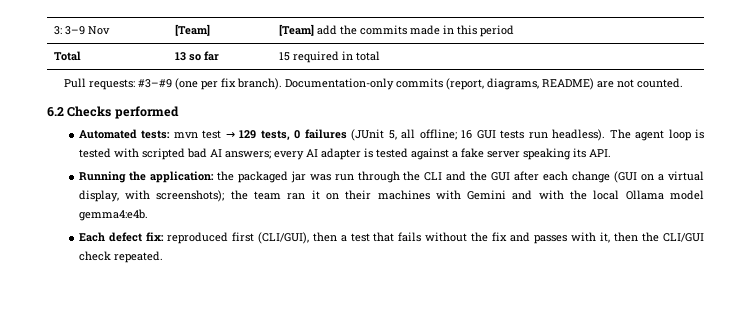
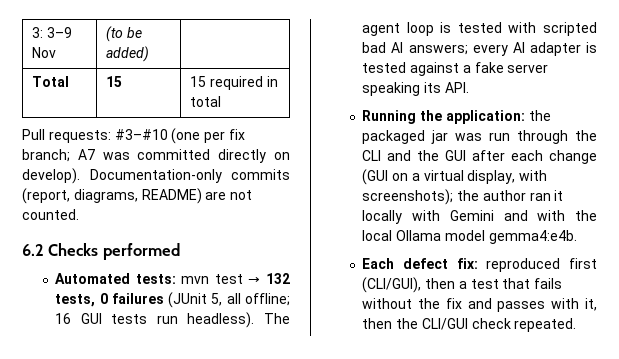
[175,24,211,36] [279,24,515,37] [54,51,82,61] [175,51,220,61] [Team] | [Team] add the commits made in this period // Total | 13 so far -> [106,26,142,42] [106,46,150,62] [32,76,70,87] [106,76,123,87] (to be added) | // Total | 15
[137,79,172,88] #3–#9 -> [114,129,168,140] #3–#10
[236,78,282,90] branch). -> [22,149,290,163] [22,168,80,184] branch; A7 was committed directly on develop).
[239,130,257,139] 129 -> [265,273,290,284] 132
[254,191,282,200] team -> [482,190,526,201] author
[325,190,430,200] on their machines -> [362,210,403,224] locally

